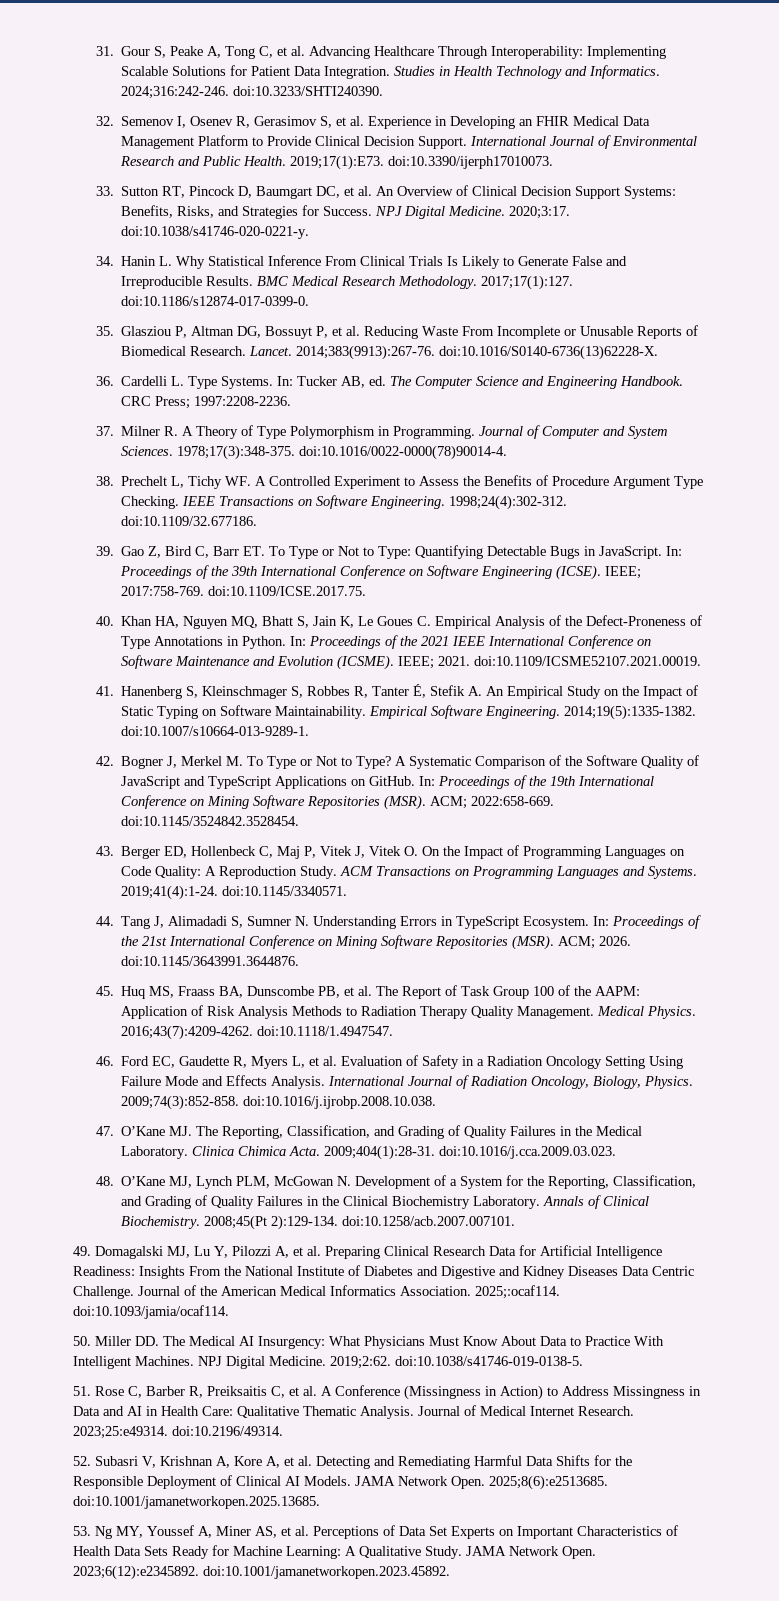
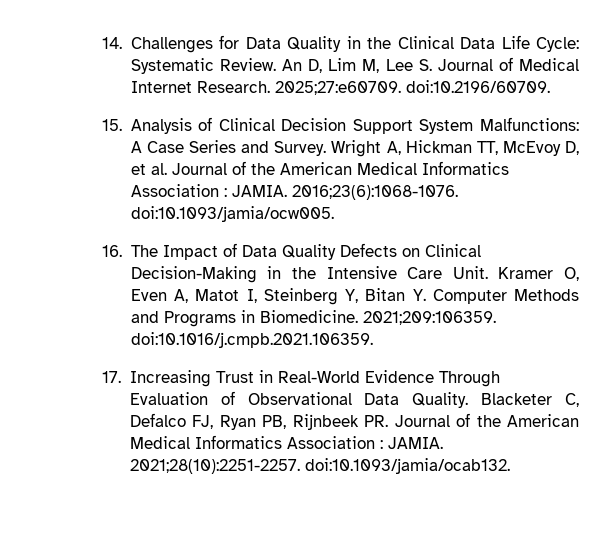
[96,46,667,59] [121,65,661,79] [121,86,384,99] [96,116,651,129] [121,135,698,149] [120,155,554,170] [96,185,677,199] [121,205,571,219] [121,226,310,239] [96,255,628,269] [121,275,574,290] [121,296,310,306] [96,325,699,339] [121,345,659,360] [96,376,684,389] [121,396,292,409] [96,425,668,439] [121,445,508,460] [96,475,704,489] [121,495,568,510] [121,516,258,526] [96,545,683,559] [120,565,642,580] [121,586,367,596] [96,615,703,629] [121,635,652,649] [121,655,702,670] [96,684,699,699] [121,705,697,720] [121,726,310,736] [96,755,700,769] [121,775,655,789] [121,795,555,810] [121,816,300,826] [96,845,686,859] [121,866,698,879] [121,885,348,900] [96,915,702,929] [121,935,632,950] [121,956,300,966] [96,985,641,999] [121,1005,697,1019] [121,1025,394,1040] [96,1055,684,1069] [121,1075,694,1089] [121,1095,437,1110] [96,1125,643,1139] [121,1145,617,1160] [96,1175,697,1189] [121,1195,650,1209] [121,1215,516,1230] [73,1245,662,1259] [73,1265,694,1279] [73,1285,560,1299] [73,1305,229,1319] [73,1336,664,1349] [73,1356,583,1369] [73,1385,701,1400] [73,1405,634,1419] [73,1426,283,1439] [73,1455,632,1469] [73,1475,608,1490] [73,1496,320,1509] [73,1525,678,1539] [73,1545,596,1559] [73,1565,450,1580] 31. Gour S, Peake A, Tong C, et al. Advancing Healthcare Through Interoperability: Implementing Scalable Solutions for Patient Data Integration. Studies in Health Technology and Informatics. 2024;316:242-246. doi:10.3233/SHTI240390. // 32. Semenov I, Osenev R, Gerasimov S, et al. Experience in Developing an FHIR Medical Data Management Platform to Provide Clinical Decision Support. International Journal of Environmental Research and Public Health. 2019;17(1):E73. doi:10.3390/ijerph17010073. // 33. Sutton RT, Pincock D, Baumgart DC, et al. An Overview of Clinical Decision Support Systems: Benefits, Risks, and Strategies for Success. NPJ Digital Medicine. 2020;3:17. doi:10.1038/s41746-020-0221-y. // 34. Hanin L. Why Statistical Inference From Clinical Trials Is Likely to Generate False and Irreproducible Results. BMC Medical Research Methodology. 2017;17(1):127. doi:10.1186/s12874-017-0399-0. // 35. Glasziou P, Altman DG, Bossuyt P, et al. Reducing Waste From Incomplete or Unusable Reports of Biomedical Research. Lancet. 2014;383(9913):267-76. doi:10.1016/S0140-6736(13)62228-X. // 36. Cardelli L. Type Systems. In: Tucker AB, ed. The Computer Science and Engineering Handbook. CRC Press; 1997:2208-2236. // 37. Milner R. A Theory of Type Polymorphism in Programming. Journal of Computer and System Sciences. 1978;17(3):348-375. doi:10.1016/0022-0000(78)90014-4. // 38. Prechelt L, Tichy WF. A Controlled Experiment to Assess the Benefits of Procedure Argument Type Checking. IEEE Transactions on Software Engineering. 1998;24(4):302-312. doi:10.1109/32.677186. // 39. Gao Z, Bird C, Barr ET. To Type or Not to Type: Quantifying Detectable Bugs in JavaScript. In: Proceedings of the 39th International Conference on Software Engineering (ICSE). IEEE; 2017:758-769. doi:10.1109/ICSE.2017.75. // 40. Khan HA, Nguyen MQ, Bhatt S, Jain K, Le Goues C. Empirical Analysis of the Defect-Proneness of Type Annotations in Python. In: Proceedings of the 2021 IEEE International Conference on Software Maintenance and Evolution (ICSME). IEEE; 2021. doi:10.1109/ICSME52107.2021.00019. // 41. Hanenberg S, Kleinschmager S, Robbes R, Tanter É, Stefik A. An Empirical Study on the Impact of Static Typing on Software Maintainability. Empirical Software Engineering. 2014;19(5):1335-1382. doi:10.1007/s10664-013-9289-1. // 42. Bogner J, Merkel M. To Type or Not to Type? A Systematic Comparison of the Software Quality of JavaScript and TypeScript Applications on GitHub. In: Proceedings of the 19th International Conference on Mining Software Repositories (MSR). ACM; 2022:658-669. doi:10.1145/3524842.3528454. // 43. Berger ED, Hollenbeck C, Maj P, Vitek J, Vitek O. On the Impact of Programming Languages on Code Quality: A Reproduction Study. ACM Transactions on Programming Languages and Systems. 2019;41(4):1-24. doi:10.1145/3340571. // 44. Tang J, Alimadadi S, Sumner N. Understanding Errors in TypeScript Ecosystem. In: Proceedings of the 21st International Conference on Mining Software Repositories (MSR). ACM; 2026. doi:10.1145/3643991.3644876. // 45. Huq MS, Fraass BA, Dunscombe PB, et al. The Report of Task Group 100 of the AAPM: Application of Risk Analysis Methods to Radiation Therapy Quality Management. Medical Physics. 2016;43(7):4209-4262. doi:10.1118/1.4947547. // 46. Ford EC, Gaudette R, Myers L, et al. Evaluation of Safety in a Radiation Oncology Setting Using Failure Mode and Effects Analysis. International Journal of Radiation Oncology, Biology, Physics. 2009;74(3):852-858. doi:10.1016/j.ijrobp.2008.10.038. // 47. O’Kane MJ. The Reporting, Classification, and Grading of Quality Failures in the Medical Laboratory. Clinica Chimica Acta. 2009;404(1):28-31. doi:10.1016/j.cca.2009.03.023. // 48. O’Kane MJ, Lynch PLM, McGowan N. Development of a System for the Reporting, Classification, and Grading of Quality Failures in the Clinical Biochemistry Laboratory. Annals of Clinical Biochemistry. 2008;45(Pt 2):129-134. doi:10.1258/acb.2007.007101. // 49. Domagalski MJ, Lu Y, Pilozzi A, et al. Preparing Clinical Research Data for Artificial Intelligence Readiness: Insights From the National Institute of Diabetes and Digestive and Kidney Diseases Data Centric Challenge. Journal of the American Medical Informatics Association. 2025;:ocaf114. doi:10.1093/jamia/ocaf114. // 50. Miller DD. The Medical AI Insurgency: What Physicians Must Know About Data to Practice With Intelligent Machines. NPJ Digital Medicine. 2019;2:62. doi:10.1038/s41746-019-0138-5. // 51. Rose C, Barber R, Preiksaitis C, et al. A Conference (Missingness in Action) to Address Missingness in Data and AI in Health Care: Qualitative Thematic Analysis. Journal of Medical Internet Research. 2023;25:e49314. doi:10.2196/49314. // 52. Subasri V, Krishnan A, Kore A, et al. Detecting and Remediating Harmful Data Shifts for the Responsible Deployment of Clinical AI Models. JAMA Network Open. 2025;8(6):e2513685. doi:10.1001/jamanetworkopen.2025.13685. // 53. Ng MY, Youssef A, Miner AS, et al. Perceptions of Data Set Experts on Important Characteristics of Health Data Sets Ready for Machine Learning: A Qualitative Study. JAMA Network Open. 2023;6(12):e2345892. doi:10.1001/jamanetworkopen.2023.45892. -> [102,35,579,53] [130,57,579,74] [130,80,550,95] [102,117,579,134] [130,140,579,157] [130,161,509,175] [130,184,458,200] [130,206,334,222] [102,243,481,260] [130,266,579,283] [130,288,579,305] [130,310,496,327] [130,332,373,348] [102,370,500,387] [129,391,579,408] [129,413,579,430] [129,435,443,449] [129,458,510,474] 14. Challenges for Data Quality in the Clinical Data Life Cycle: Systematic Review. An D, Lim M, Lee S. Journal of Medical Internet Research. 2025;27:e60709. doi:10.2196/60709. // 15. Analysis of Clinical Decision Support System Malfunctions: A Case Series and Survey. Wright A, Hickman TT, McEvoy D, et al. Journal of the American Medical Informatics Association : JAMIA. 2016;23(6):1068-1076. doi:10.1093/jamia/ocw005. // 16. The Impact of Data Quality Defects on Clinical Decision-Making in the Intensive Care Unit. Kramer O, Even A, Matot I, Steinberg Y, Bitan Y. Computer Methods and Programs in Biomedicine. 2021;209:106359. doi:10.1016/j.cmpb.2021.106359. // 17. Increasing Trust in Real-World Evidence Through Evaluation of Observational Data Quality. Blacketer C, Defalco FJ, Ryan PB, Rijnbeek PR. Journal of the American Medical Informatics Association : JAMIA. 2021;28(10):2251-2257. doi:10.1093/jamia/ocab132.

